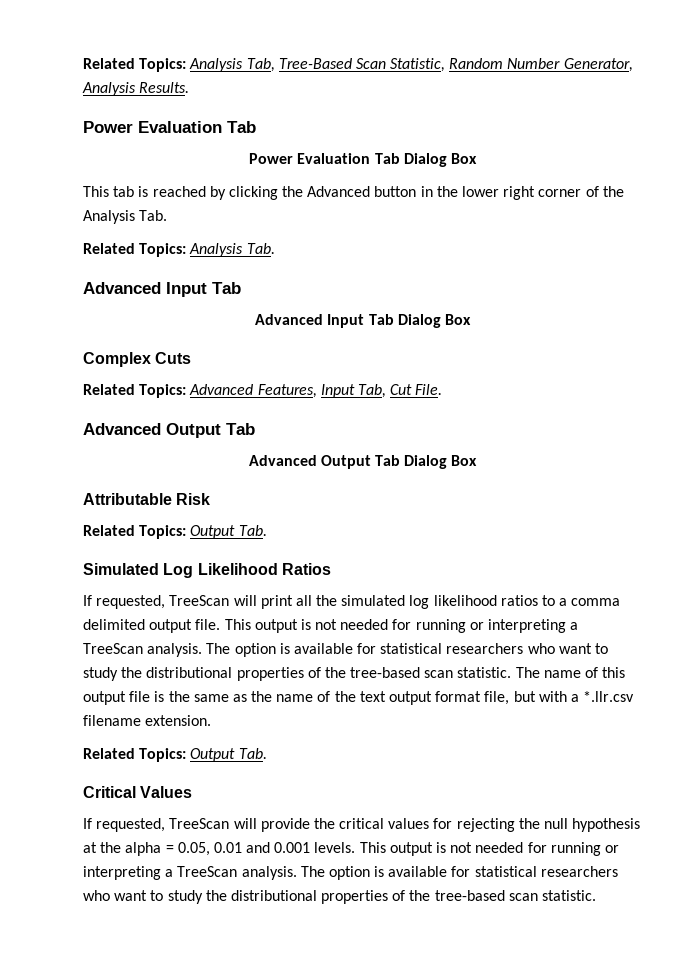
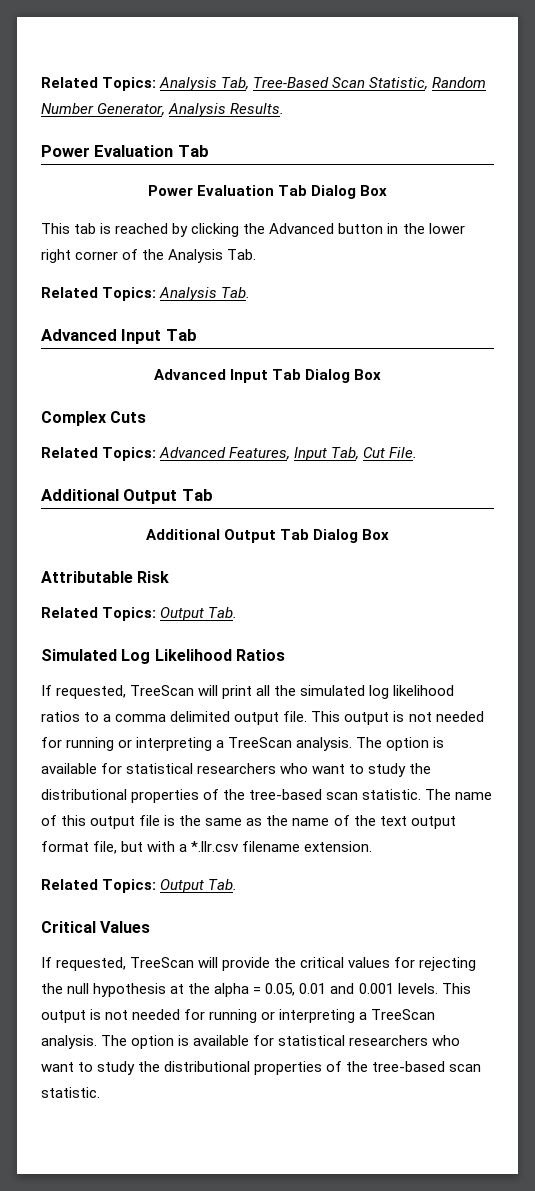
[83,423,161,435] Advanced -> [41,489,119,501] Additional
[248,455,317,466] Advanced -> [145,529,220,540] Additional

